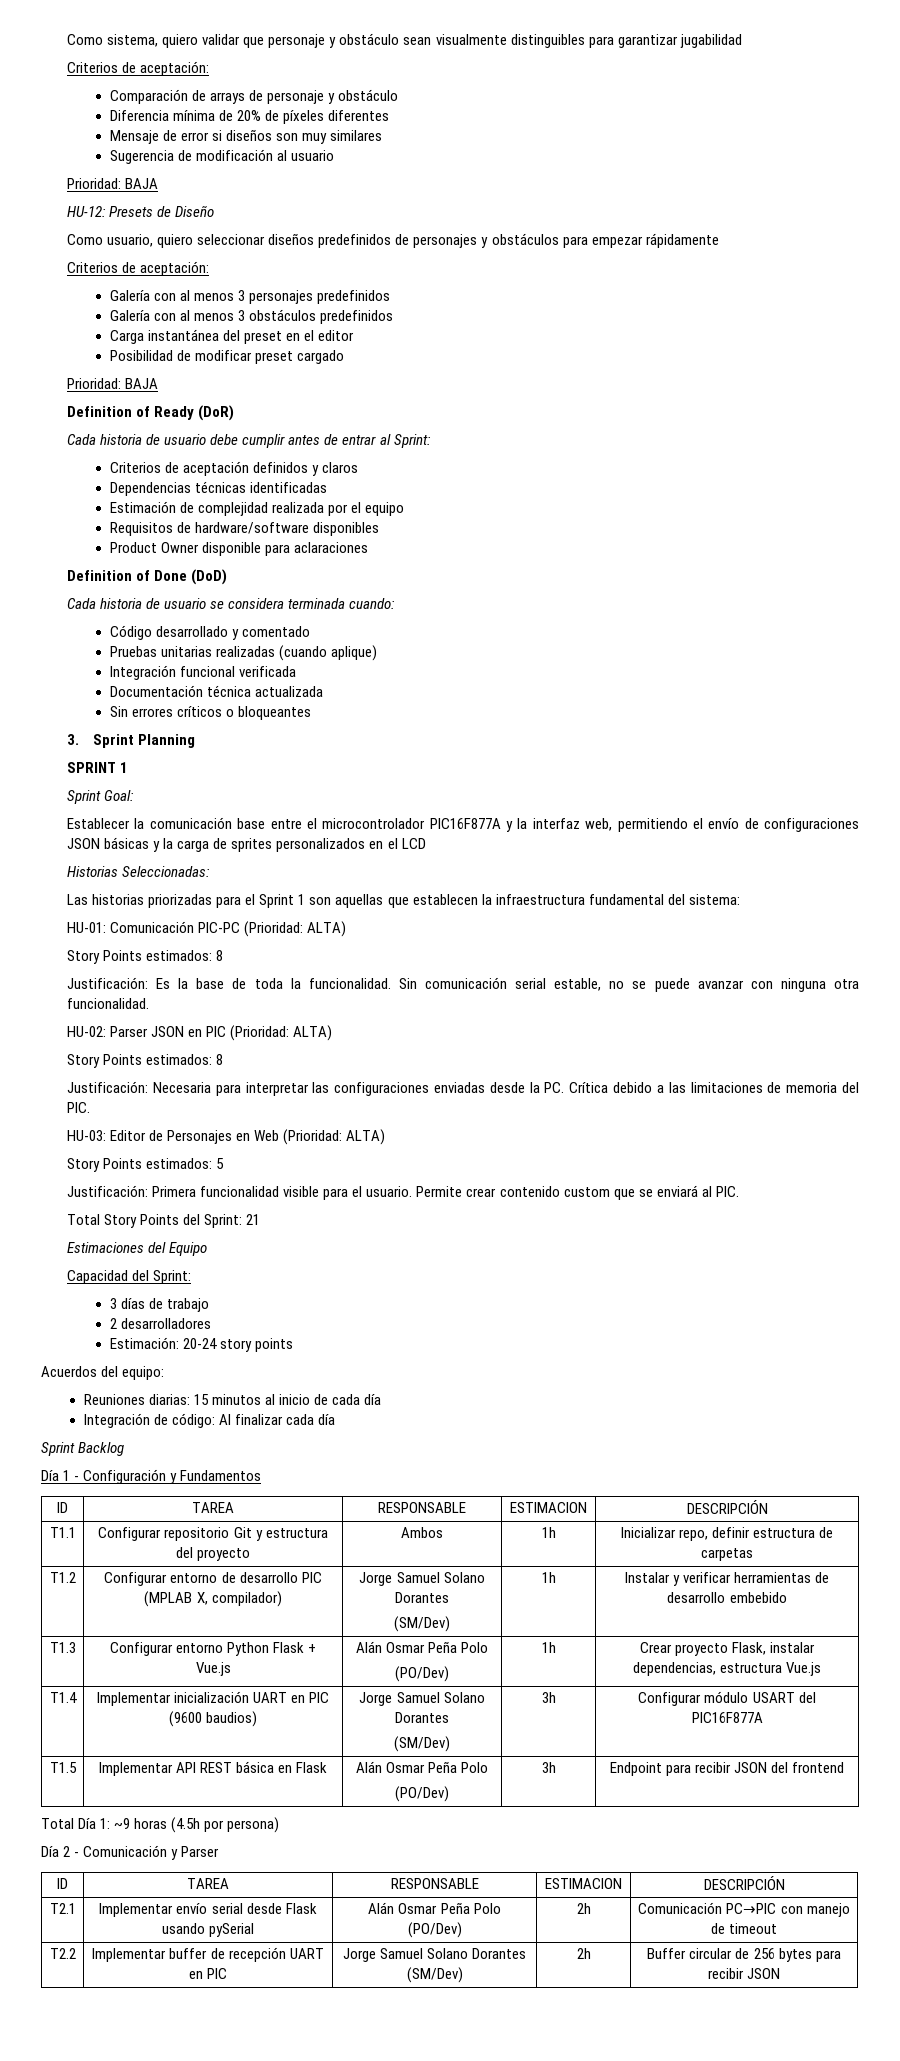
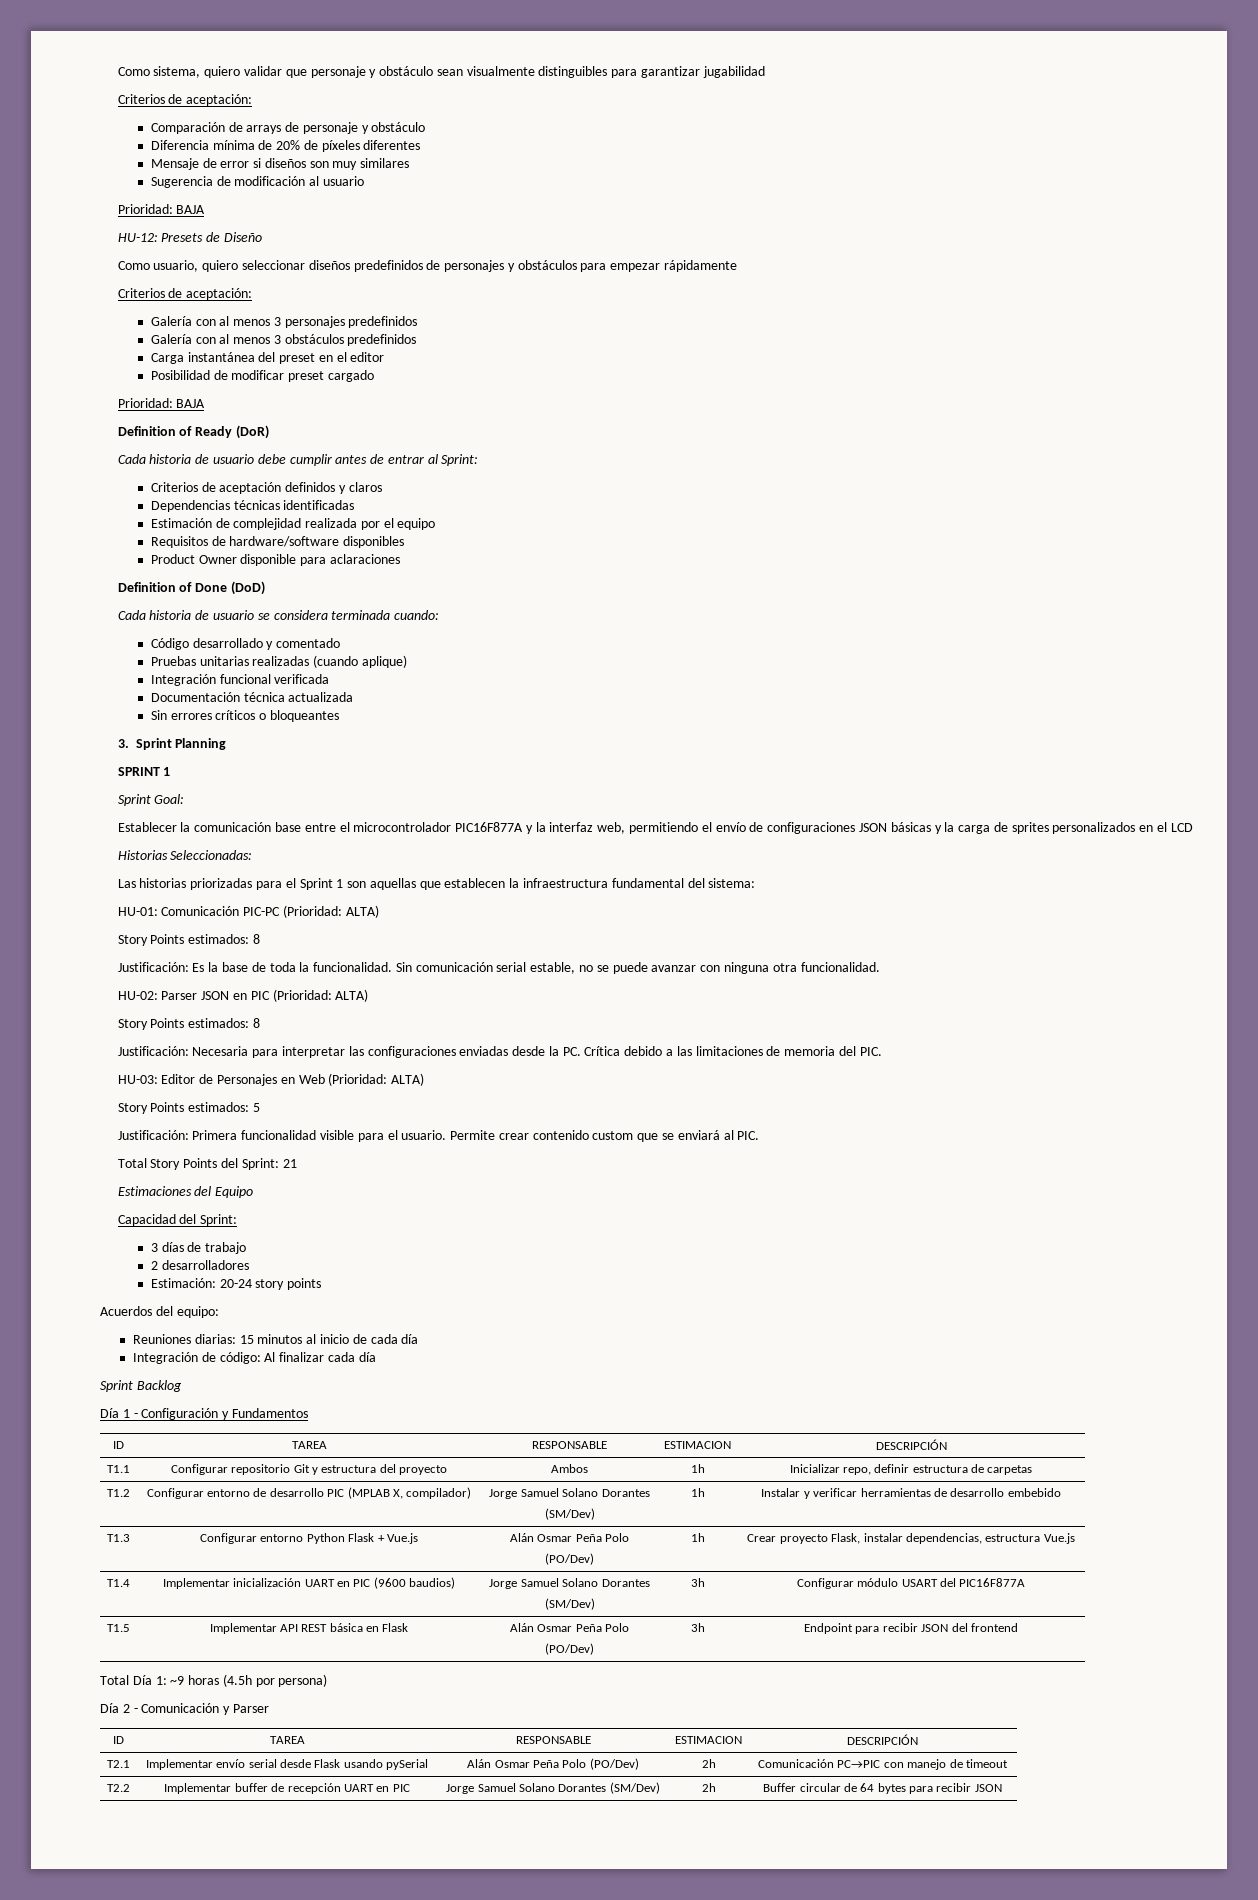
[753,1948,775,1959] 256 -> [860,1783,875,1792] 64

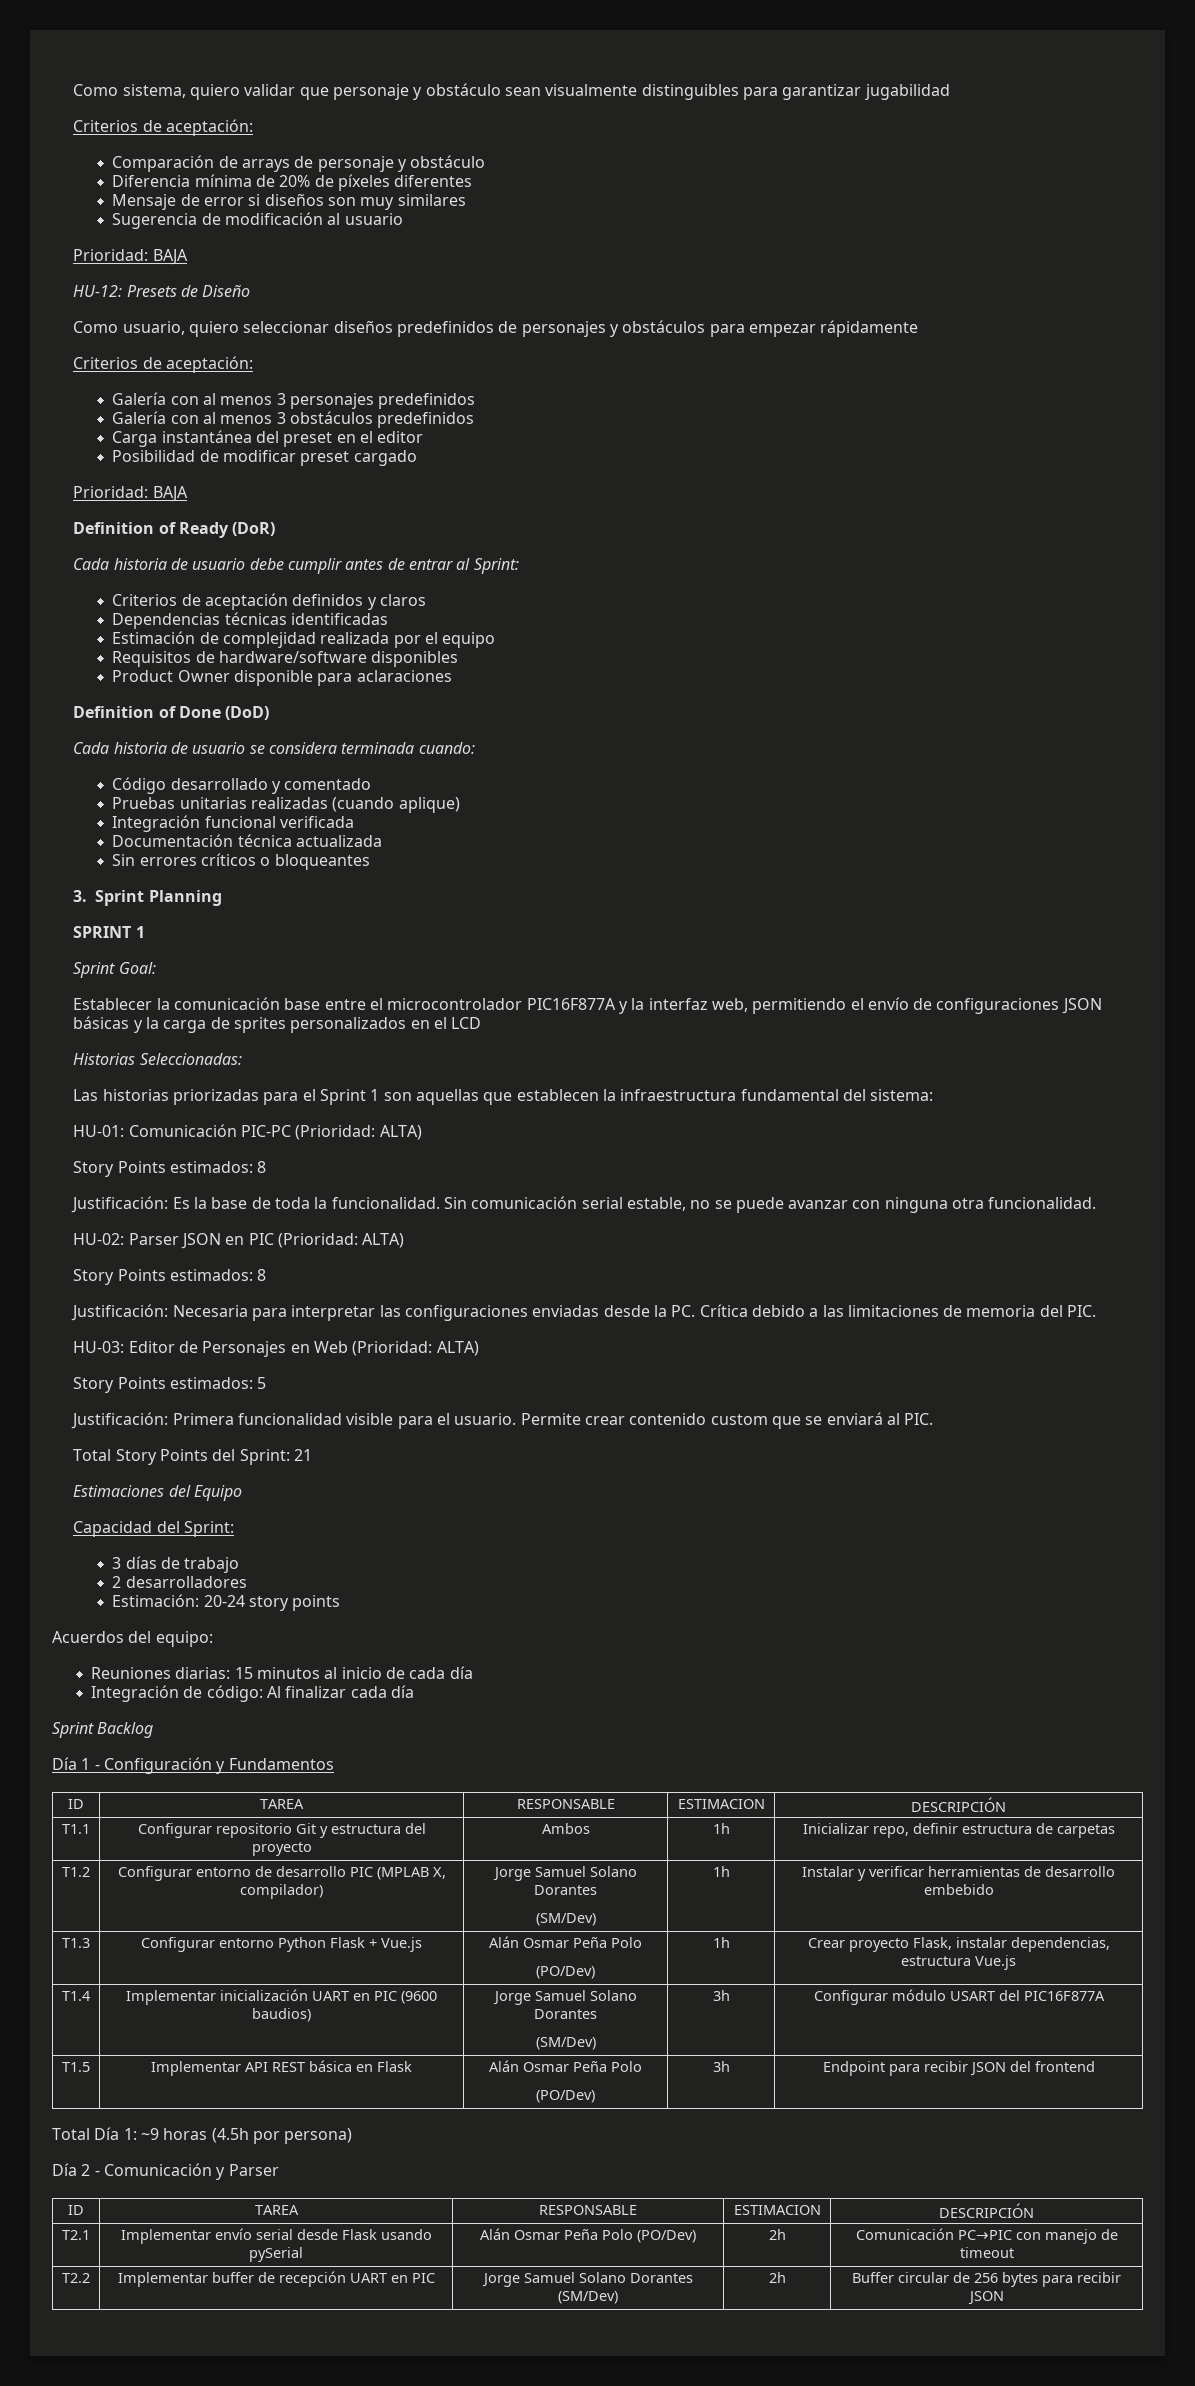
[860,1783,875,1792] 64 -> [974,2273,998,2283] 256

